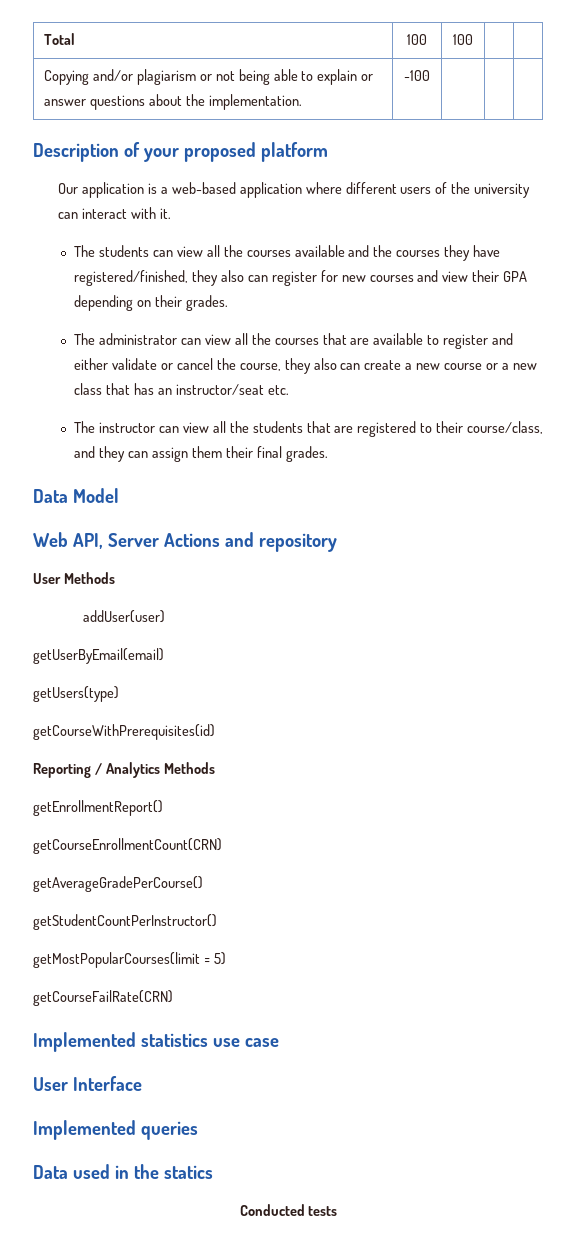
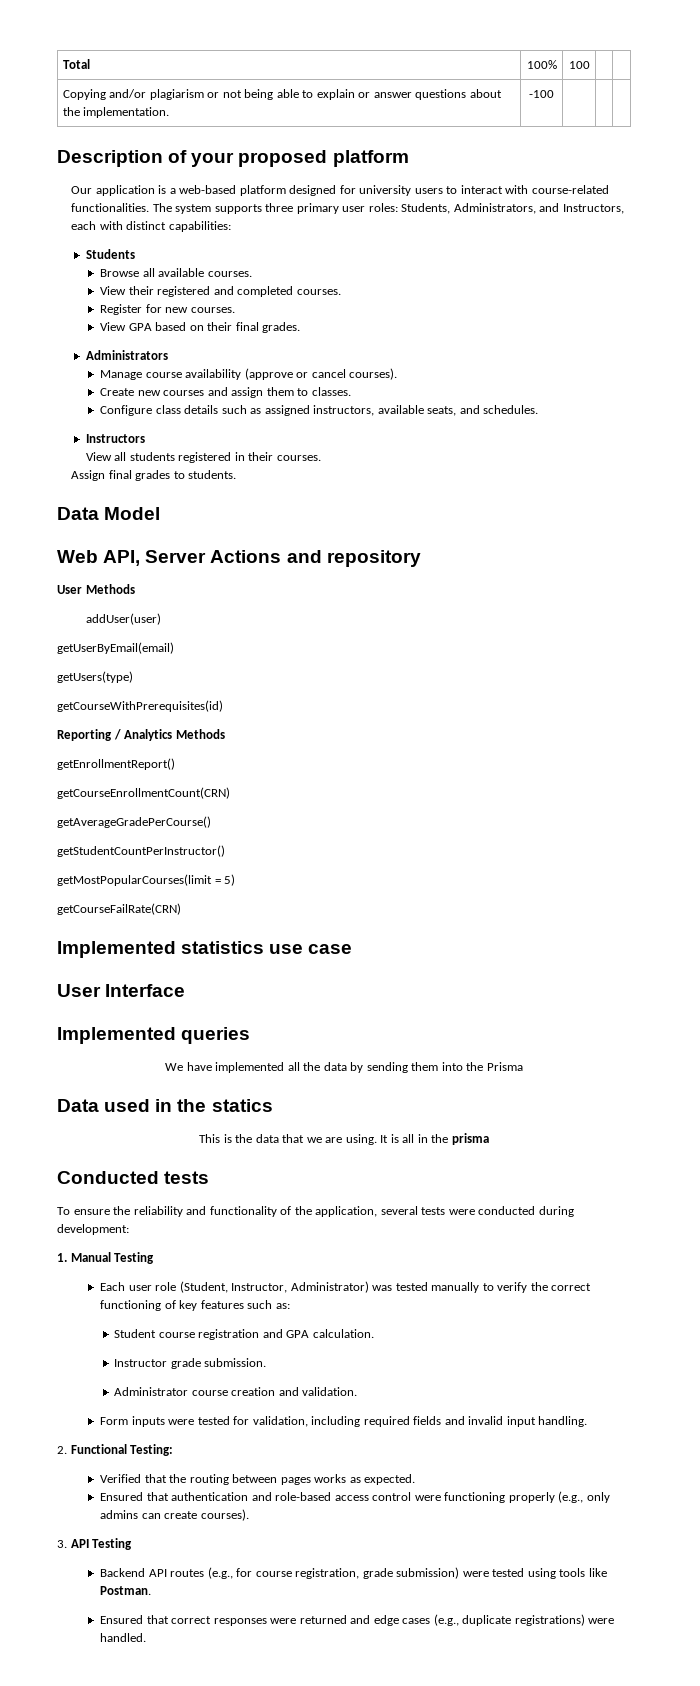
[407,34,427,45] 100 -> [526,60,557,69] 100%
[239,182,531,198] [58,207,171,219] [74,245,501,261] [74,270,528,286] [74,295,228,311] [74,333,514,349] [74,358,537,374] [74,383,289,395] [74,421,544,437] [74,446,328,462] application where different users of the university can interact with it. // The students can view all the courses available and the courses they have registered/finished, they also can register for new courses and view their GPA depending on their grades. // The administrator can view all the courses that are available to register and either validate or cancel the course, they also can create a new course or a new class that has an instructor/seat etc. // The instructor can view all the students that are registered to their course/class, and they can assign them their final grades. -> [239,185,609,196] [71,203,624,214] [71,221,231,232] [85,249,135,259] [100,268,252,277] [100,286,341,297] [100,304,235,315] [100,322,301,333] [85,350,168,360] [100,368,398,380] [100,387,351,398] [100,405,539,416] [85,434,145,443] [85,452,321,463] [71,470,237,481] platform designed for university users to interact with course-related functionalities. The system supports three primary user roles: Students, Administrators, and Instructors, each with distinct capabilities: // Students // Browse all available courses. // View their registered and completed courses. // Register for new courses. // View GPA based on their final grades. // Administrators // Manage course availability (approve or cancel courses). // Create new courses and assign them to classes. // Configure class details such as assigned instructors, available seats, and schedules. // Instructors // View all students registered in their courses. // Assign final grades to students.
(198, 1130) none -> [165,1062,523,1073] // We have implemented all the data by sending them into the Prisma
[239,1204,338,1216] Conducted tests -> [199,1133,489,1145] [57,1171,210,1184] [57,1206,574,1217] [57,1224,129,1235] [57,1252,155,1264] [100,1281,592,1293] [100,1300,290,1311] [114,1329,374,1340] [114,1358,267,1369] [114,1387,358,1396] [100,1416,588,1427] [57,1444,174,1456] [100,1474,416,1485] [100,1491,610,1503] [100,1509,249,1521] [57,1538,133,1550] [100,1567,607,1579] [100,1586,152,1595] [100,1614,615,1626] [100,1633,147,1642] This is the data that we are using. It is all in the prisma // Conducted tests // To ensure the reliability and functionality of the application, several tests were conducted during development: // 1. Manual Testing // Each user role (Student, Instructor, Administrator) was tested manually to verify the correct functioning of key features such as: // Student course registration and GPA calculation. // Instructor grade submission. // Administrator course creation and validation. // Form inputs were tested for validation, including required fields and invalid input handling. // 2. Functional Testing: // Verified that the routing between pages works as expected. // Ensured that authentication and role-based access control were functioning properly (e.g., only admins can create courses). // 3. API Testing // Backend API routes (e.g., for course registration, grade submission) were tested using tools like Postman. // Ensured that correct responses were returned and edge cases (e.g., duplicate registrations) were handled.

